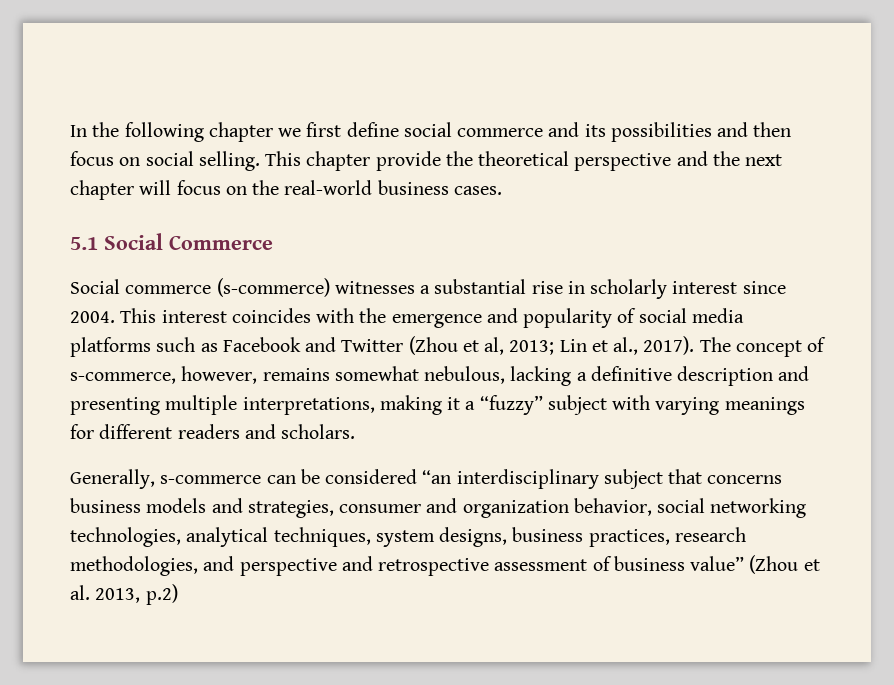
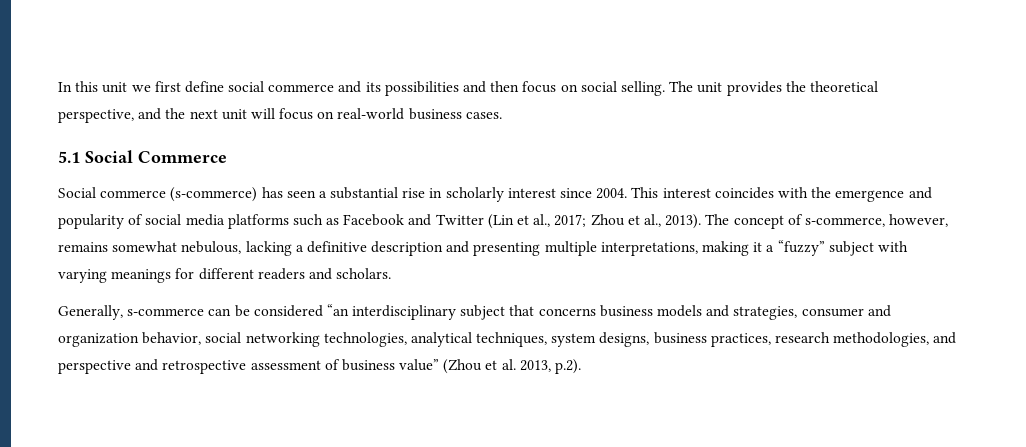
[92,122,273,142] the following chapter -> [75,81,128,93] this unit
[265,151,441,171] This chapter provide -> [669,81,782,96] The unit provides
[574,153,672,171] perspective -> [58,109,134,123] perspective,
[70,180,134,200] chapter -> [221,109,247,120] unit
[252,180,280,195] the -> (335, 115) none
[334,281,415,294] witnesses -> [261,187,316,198] has seen
[408,336,695,355] (Zhou et al, 2013; Lin et al., 2017). -> [487,214,702,229] (Lin et al., 2017; Zhou et al., 2013).
[145,584,178,605] p.2) -> [555,359,582,374] p.2).

